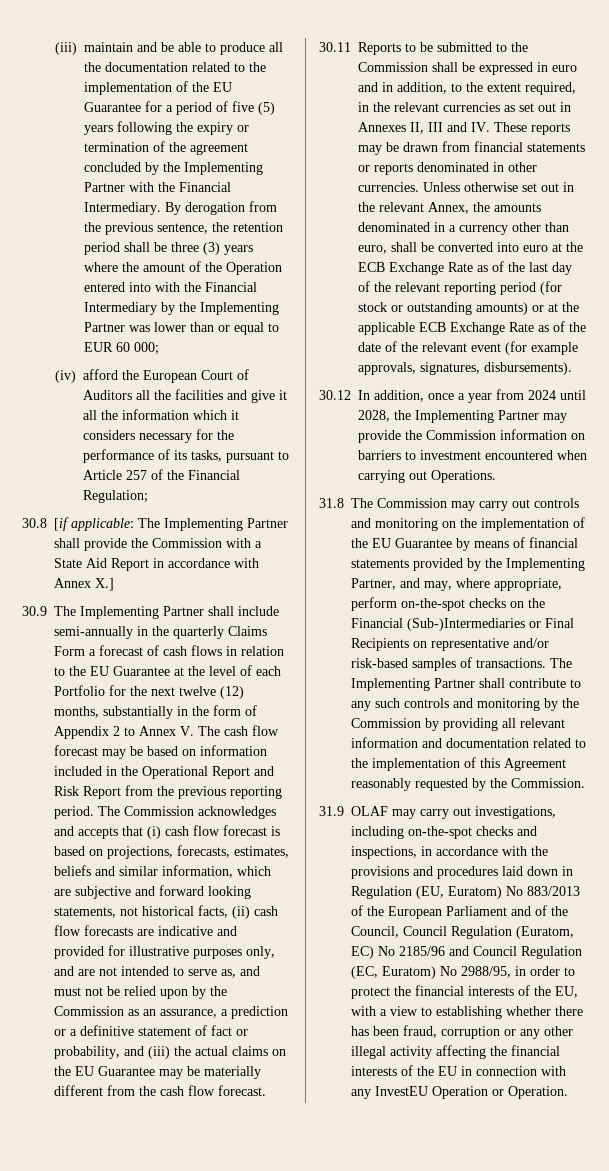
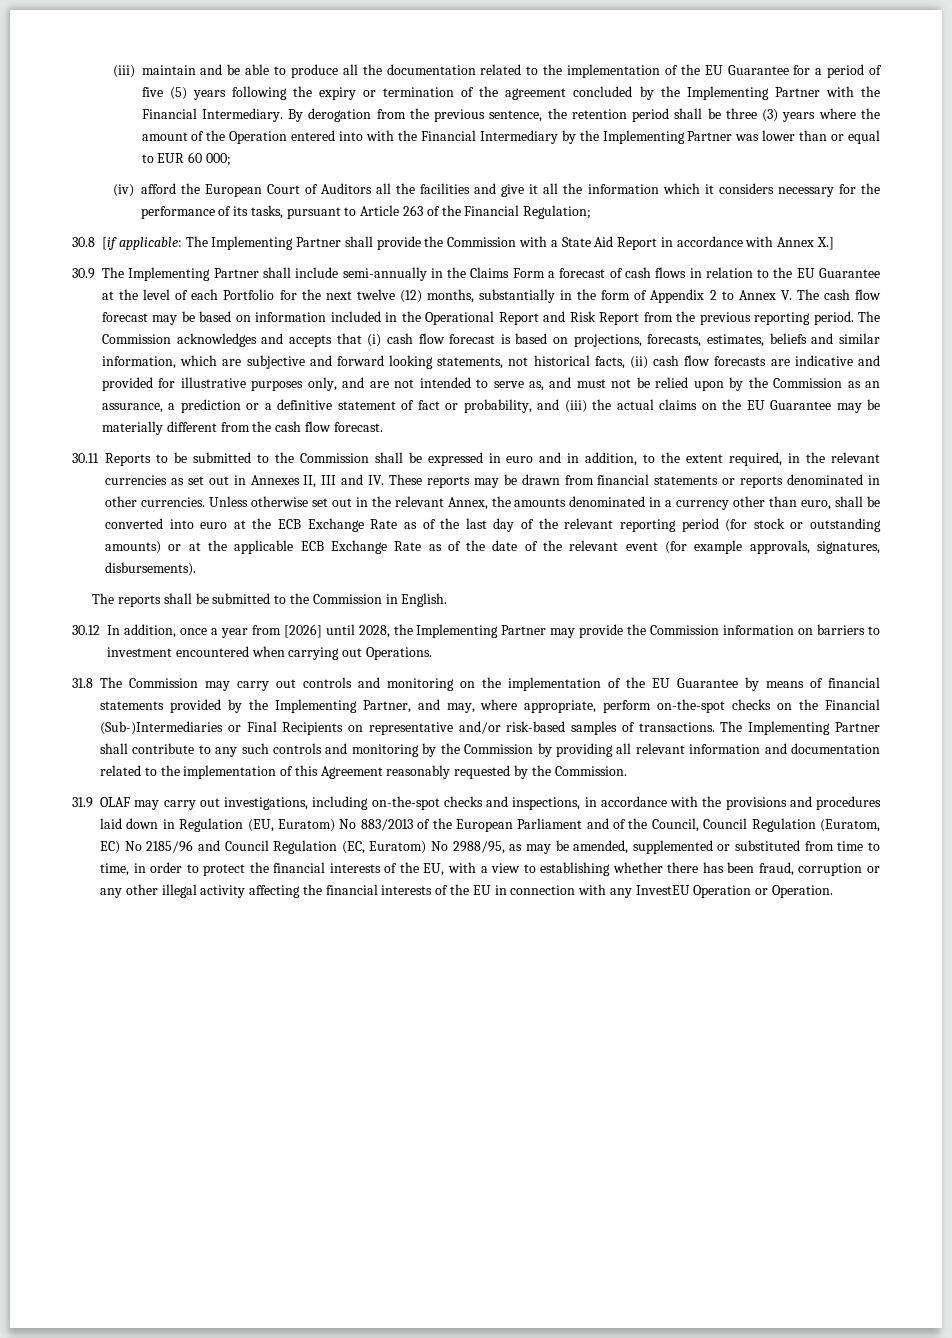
[126,470,148,480] 257 -> [402,205,423,216] 263
[173,626,224,639] quarterly -> (467, 272) none
(572, 368) none -> [92,593,448,607] // The reports shall be submitted to the Commission in English.
[528,390,556,400] 2024 -> [283,624,322,638] [2026]
(511, 972) none -> [509,840,881,854] [100,863,129,876] as may be amended, supplemented or substituted from time to time,

